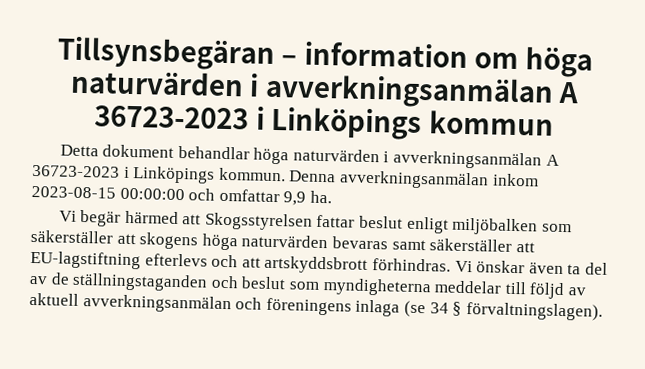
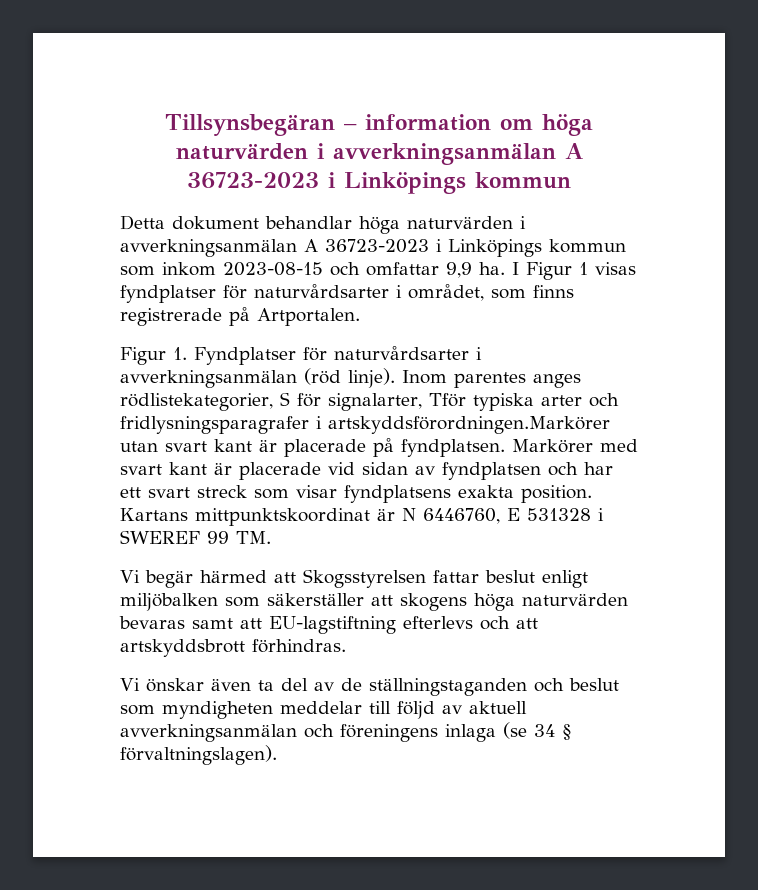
[218,167,489,190] kommun. Denna avverkningsanmälan -> [549,239,626,253] [120,266,155,276] kommun som
[119,187,185,201] 00:00:00 -> (323, 269) none
(332, 197) none -> [512,262,636,280] [120,284,574,303] [120,307,360,326] [120,346,482,365] [120,368,581,388] [120,392,619,411] [120,416,610,434] [120,438,638,457] [120,462,613,480] [120,485,592,503] [120,508,604,526] [120,530,271,544] I Figur 1 visas fyndplatser för naturvårdsarter i området, som finns registrerade på Artportalen. // Figur 1. Fyndplatser för naturvårdsarter i avverkningsanmälan (röd linje). Inom parentes anges rödlistekategorier, S för signalarter, Tför typiska arter och fridlysningsparagrafer i artskyddsförordningen.Markörer utan svart kant är placerade på fyndplatsen. Markörer med svart kant är placerade vid sidan av fyndplatsen och har ett svart streck som visar fyndplatsens exakta position. Kartans mittpunktskoordinat är N 6446760, E 531328 i SWEREF 99 TM.
[429,238,513,252] säkerställer -> (233, 623) none
(451, 265) none -> (346, 646) //
[322,278,432,297] myndigheterna -> [162,701,273,719] myndigheten

